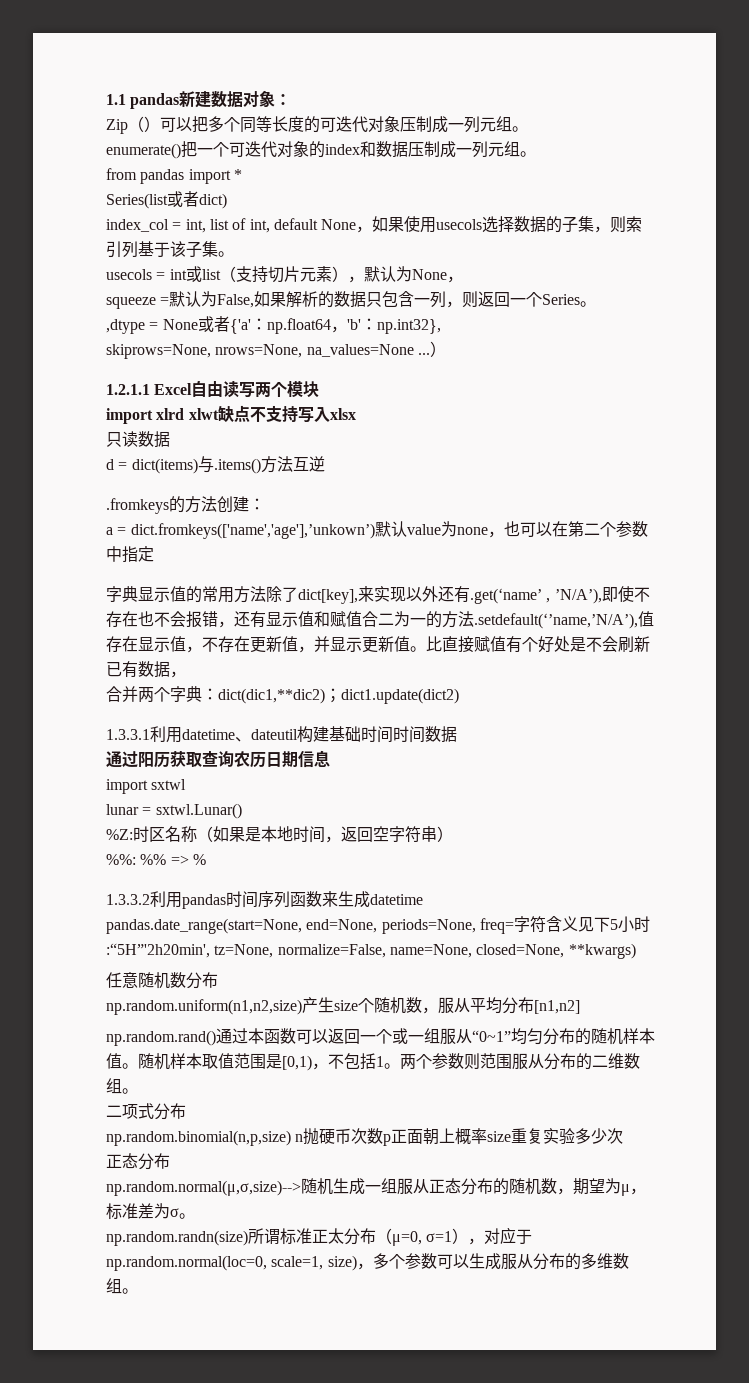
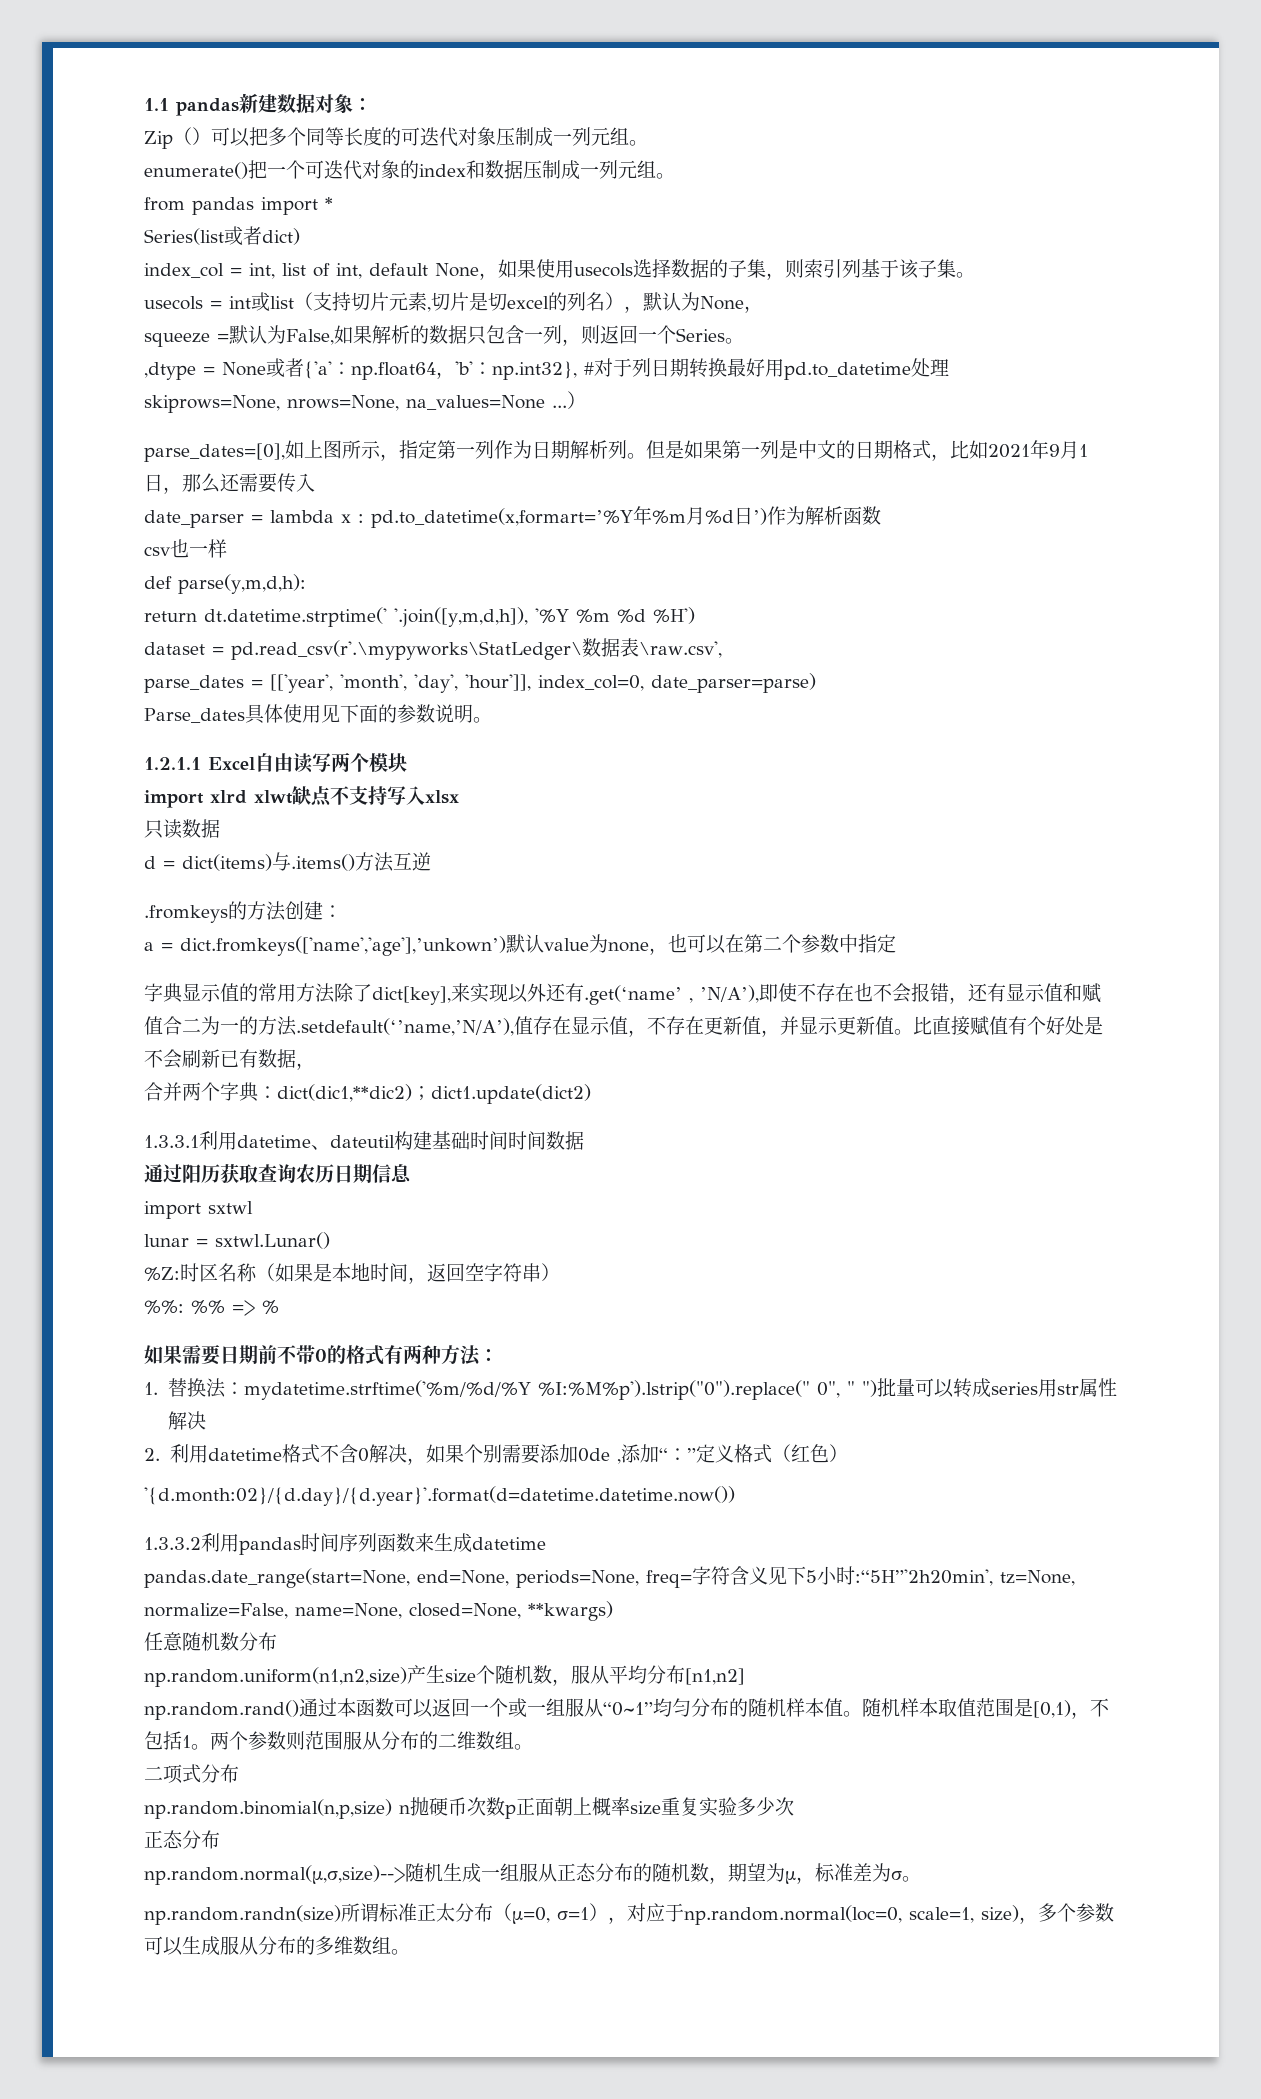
(332, 274) none -> [427,292,605,312] ,切片是切excel的列名
(441, 326) none -> [584,358,949,380] #对于列日期转换最好用pd.to_datetime处理
(446, 349) none -> [144,440,1088,462] [144,473,315,494] [144,506,881,528] [144,539,227,558] [144,574,306,594] [144,607,695,627] [144,638,722,660] [144,673,816,693] [144,704,492,724] // parse_dates=[0],如上图所示，指定第一列作为日期解析列。但是如果第一列是中文的日期格式，比如2021年9月1日，那么还需要传入 // date_parser = lambda x : pd.to_datetime(x,formart=’%Y年%m月%d日’)作为解析函数 // csv也一样 // def parse(y,m,d,h): // return dt.datetime.strptime(' '.join([y,m,d,h]), '%Y %m %d %H') // dataset = pd.read_csv(r'.\mypyworks\StatLedger\数据表\raw.csv', // parse_dates = [['year', 'month', 'day', 'hour']], index_col=0, date_parser=parse) // Parse_dates具体使用见下面的参数说明。
(206, 859) none -> [144,1344,498,1366] [144,1378,1117,1400] [167,1411,206,1430] [144,1444,848,1465] [144,1486,735,1506] // 如果需要日期前不带0的格式有两种方法： // 1.替换法：mydatetime.strftime('%m/%d/%Y %I:%M%p').lstrip("0").replace(" 0", " ")批量可以转成series用str属性解决 // 2.利用datetime格式不含0解决，如果个别需要添加0de ,添加“：”定义格式（红色） // '{d.month:02}/{d.day}/{d.year}'.format(d=datetime.datetime.now())

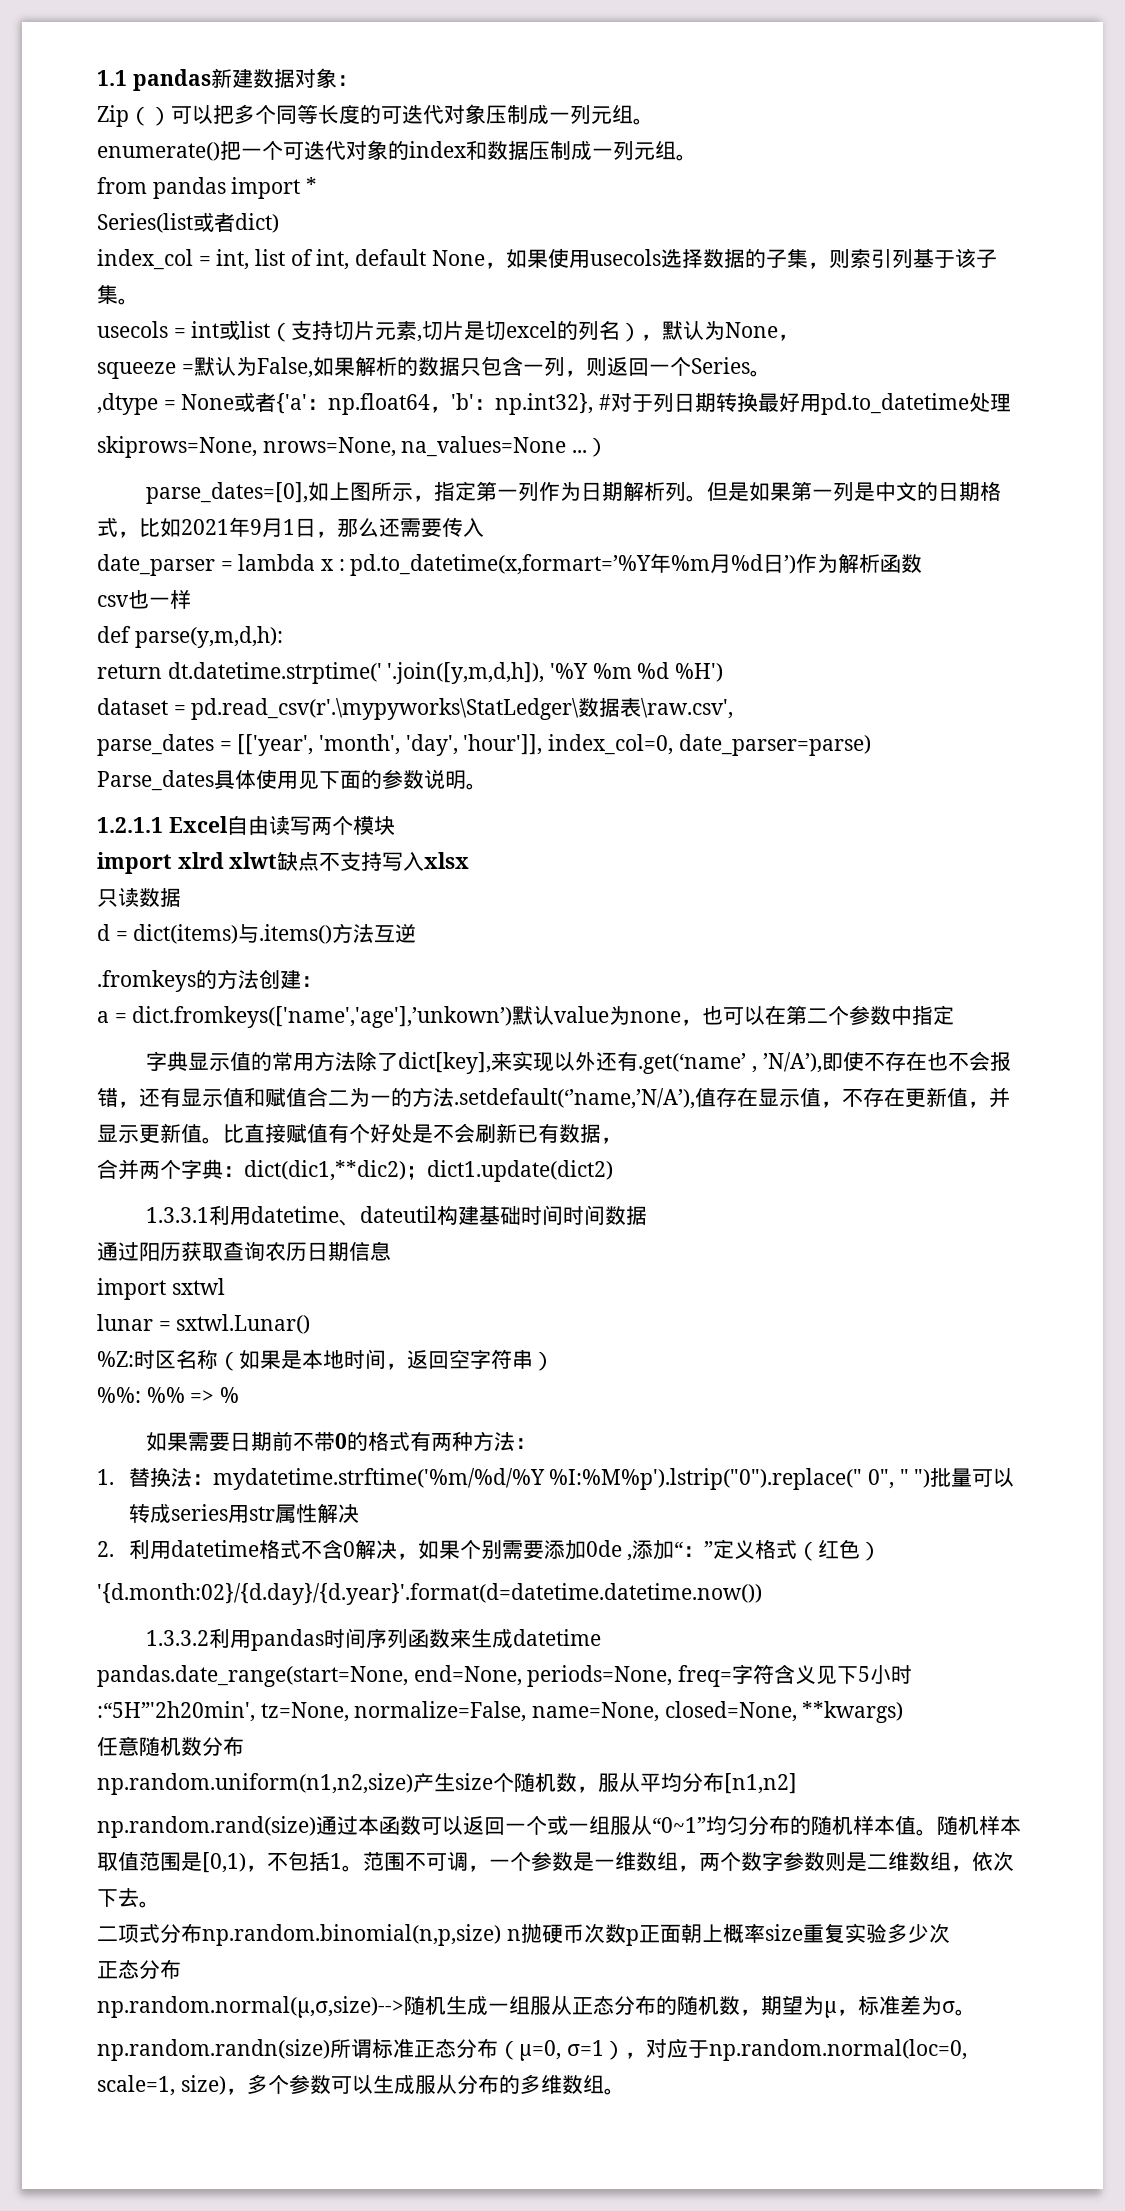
[144,1700,299,1720] np.random.rand() -> [97,1816,316,1838] np.random.rand(size)
[210,1731,514,1750] 两个参数则范围服从分布的二维数组 -> [363,1851,1014,1872] [97,1888,139,1908] 范围不可调，一个参数是一维数组，两个数字参数则是二维数组，依次下去
(239, 1773) // -> (202, 1933) none
[436,1903,455,1922] 太 -> [435,2039,456,2058] 态

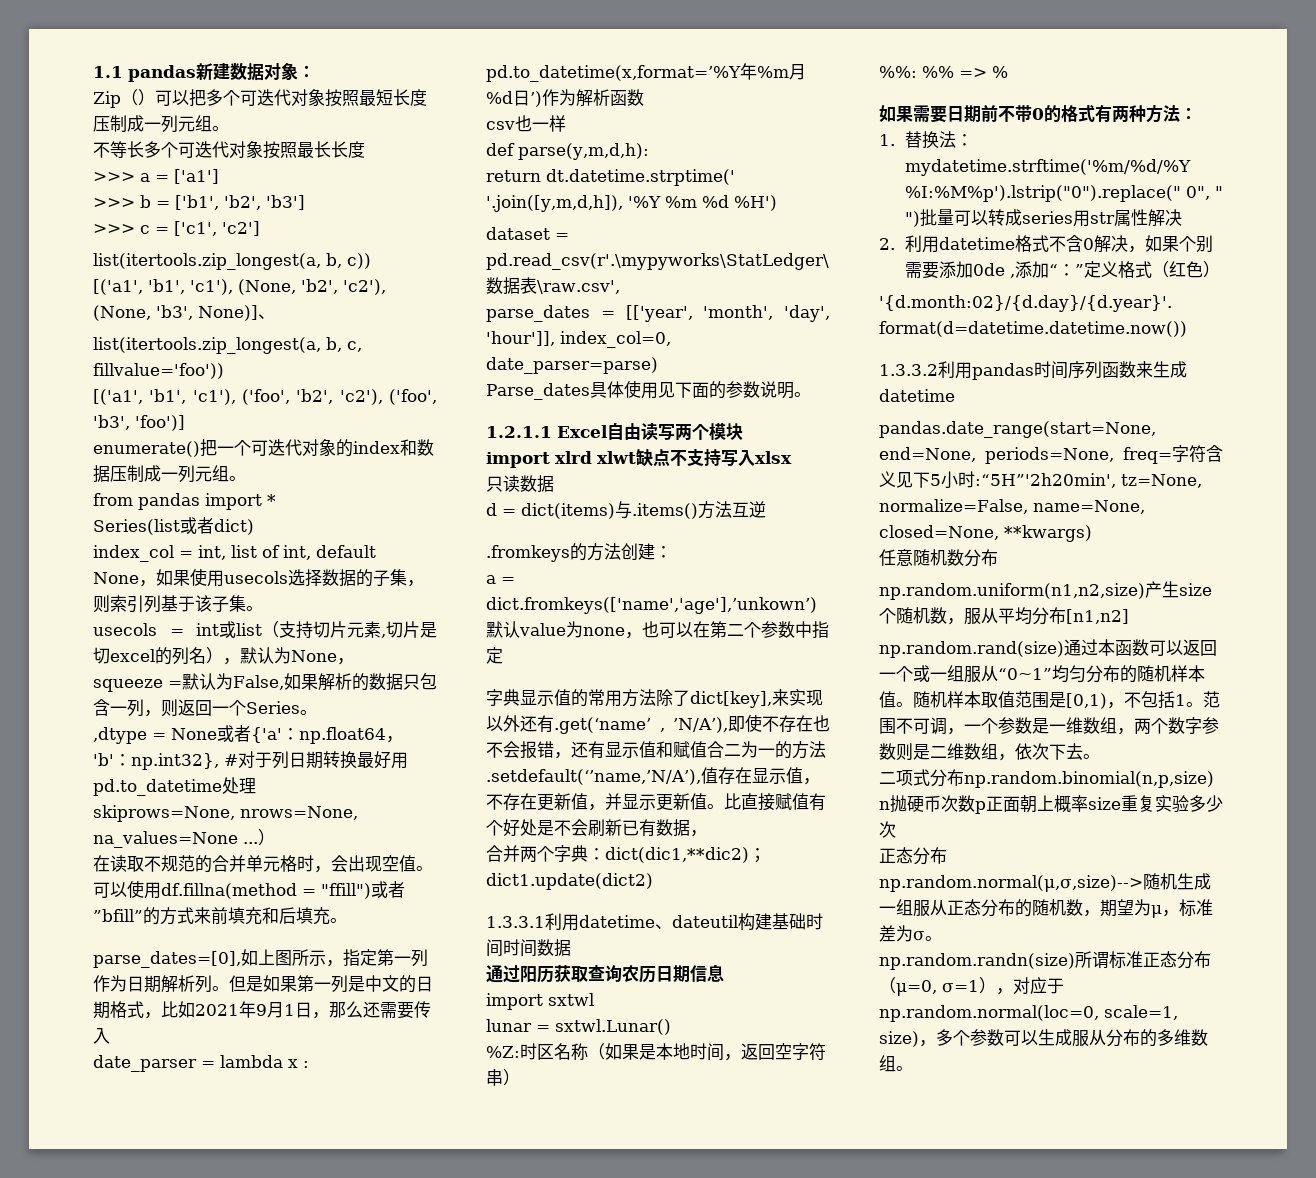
[276,104,654,125] 同等长度的可迭代对象压制成一列元组。 -> [240,89,427,107] [93,115,229,133] [93,141,365,159] [93,169,219,184] [93,195,305,210] [93,221,260,236] [93,253,371,270] [93,279,386,295] [93,305,275,321] [93,337,362,354] [93,363,224,379] [93,389,438,405] [93,415,185,431] 可迭代对象按照最短长度压制成一列元组。 // 不等长多个可迭代对象按照最长长度 // >>> a = ['a1'] // >>> b = ['b1', 'b2', 'b3'] // >>> c = ['c1', 'c2'] // list(itertools.zip_longest(a, b, c)) // [('a1', 'b1', 'c1'), (None, 'b2', 'c2'), (None, 'b3', None)]、 // list(itertools.zip_longest(a, b, c, fillvalue='foo')) // [('a1', 'b1', 'c1'), ('foo', 'b2', 'c2'), ('foo', 'b3', 'foo')]
(609, 447) none -> [93,855,433,873] [93,880,405,899] [93,907,347,925] // 在读取不规范的合并单元格时，会出现空值。可以使用df.fillna(method = "ffill")或者”bfill”的方式来前填充和后填充。
[350,554,652,576] pd.to_datetime(x,formart=’%Y -> [486,65,741,82] pd.to_datetime(x,format=’%Y

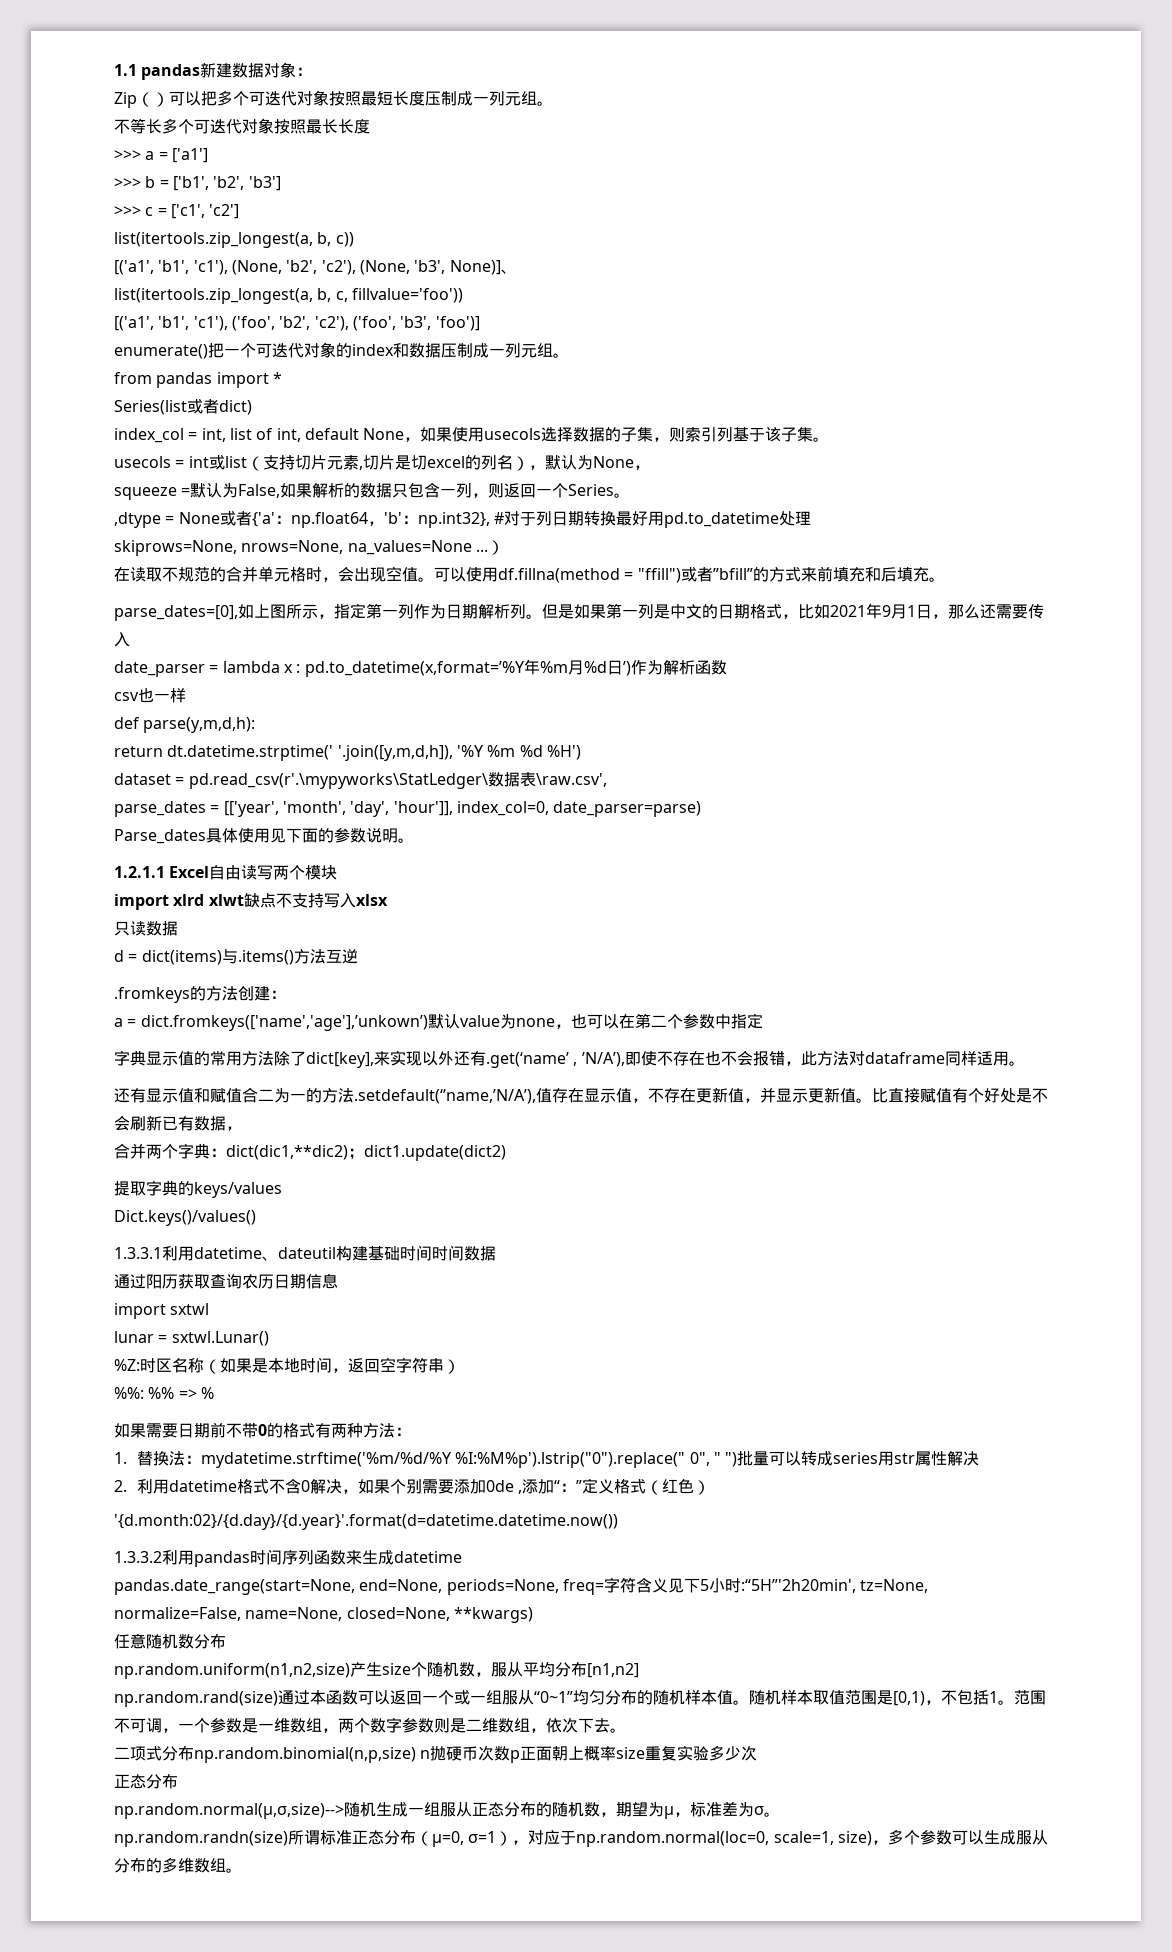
(571, 755) none -> [800,1051,1025,1066] 此方法对dataframe同样适用。 //
(653, 881) none -> [114,1180,282,1198] [114,1210,256,1226] // 提取字典的keys/values // Dict.keys()/values()

